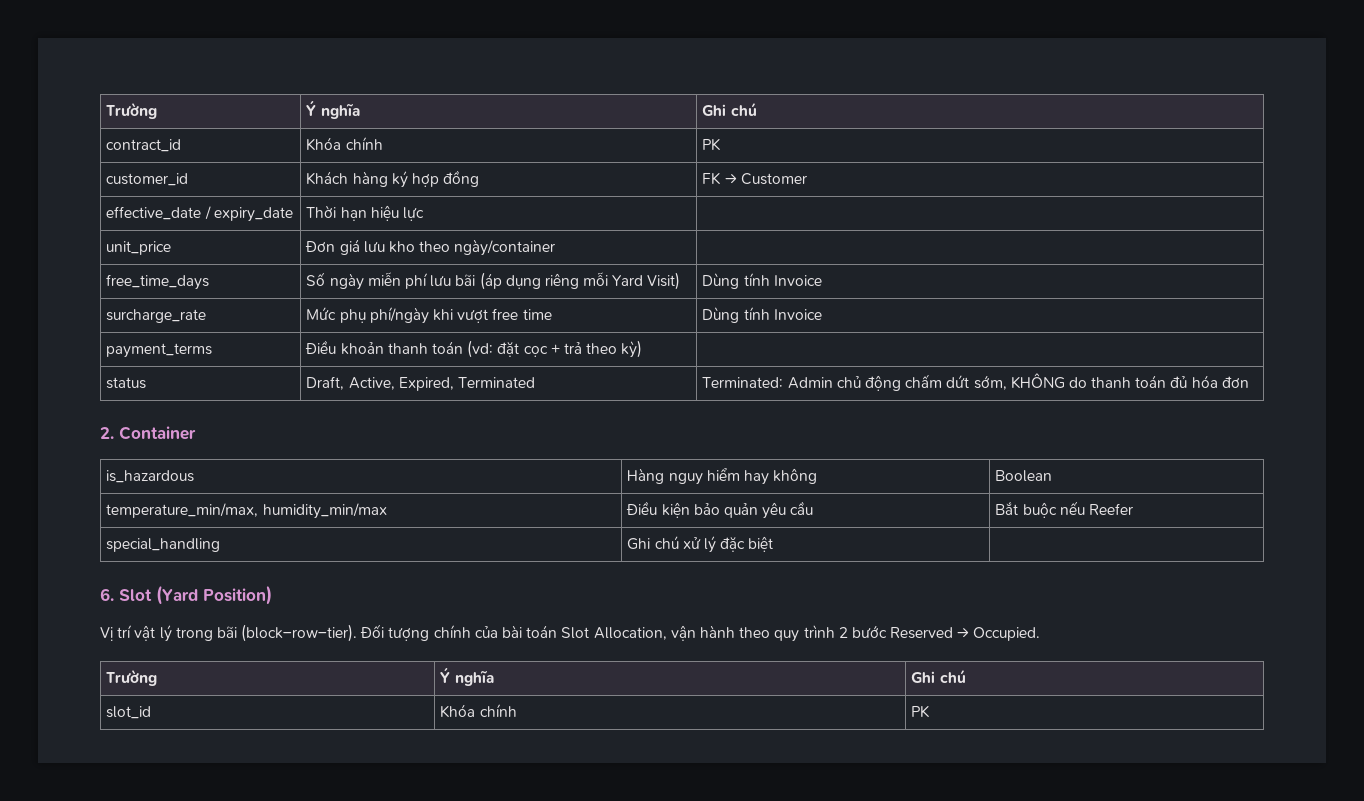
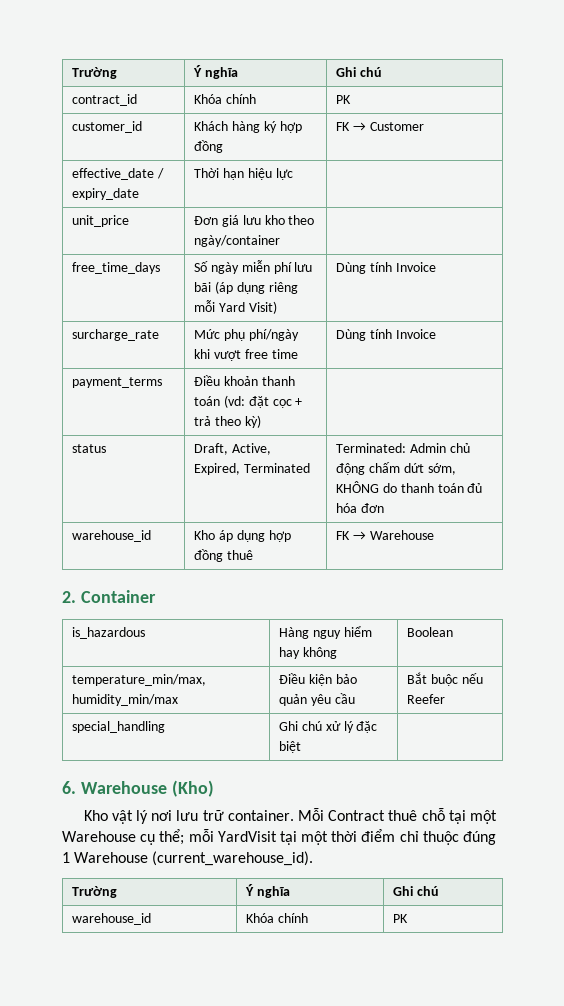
(1249, 382) none -> [72,530,152,542] [194,530,291,542] [194,549,253,562] [336,530,434,540] // warehouse_id | Kho áp dụng hợp đồng thuê | FK → Warehouse
[119,585,272,605] [100,624,1041,642] [106,669,158,686] [440,667,494,686] [911,669,966,683] [106,706,152,719] Slot (Yard Position) // Vị trí vật lý trong bãi (block–row–tier). Đối tượng chính của bài toán Slot Allocation, vận hành theo quy trình 2 bước Reserved → Occupied. // Trường | Ý nghĩa | Ghi chú // slot_id -> [80,780,214,797] [83,808,497,824] [62,829,497,845] [62,851,314,866] [72,886,118,898] [245,884,290,898] [393,886,439,896] [72,913,152,925] Warehouse (Kho) // Kho vật lý nơi lưu trữ container. Mỗi Contract thuê chỗ tại một Warehouse cụ thể; mỗi YardVisit tại một thời điểm chỉ thuộc đúng 1 Warehouse (current_warehouse_id). // Trường | Ý nghĩa | Ghi chú // warehouse_id

